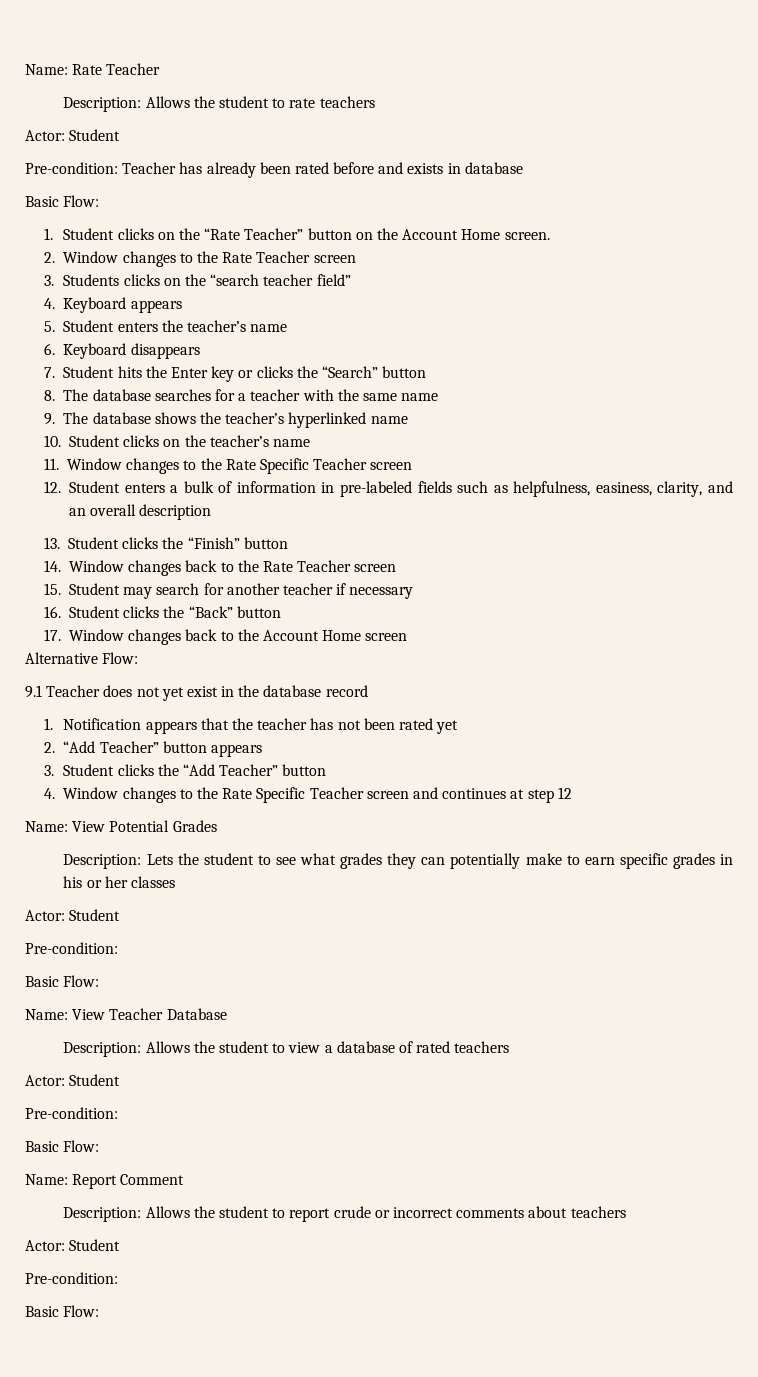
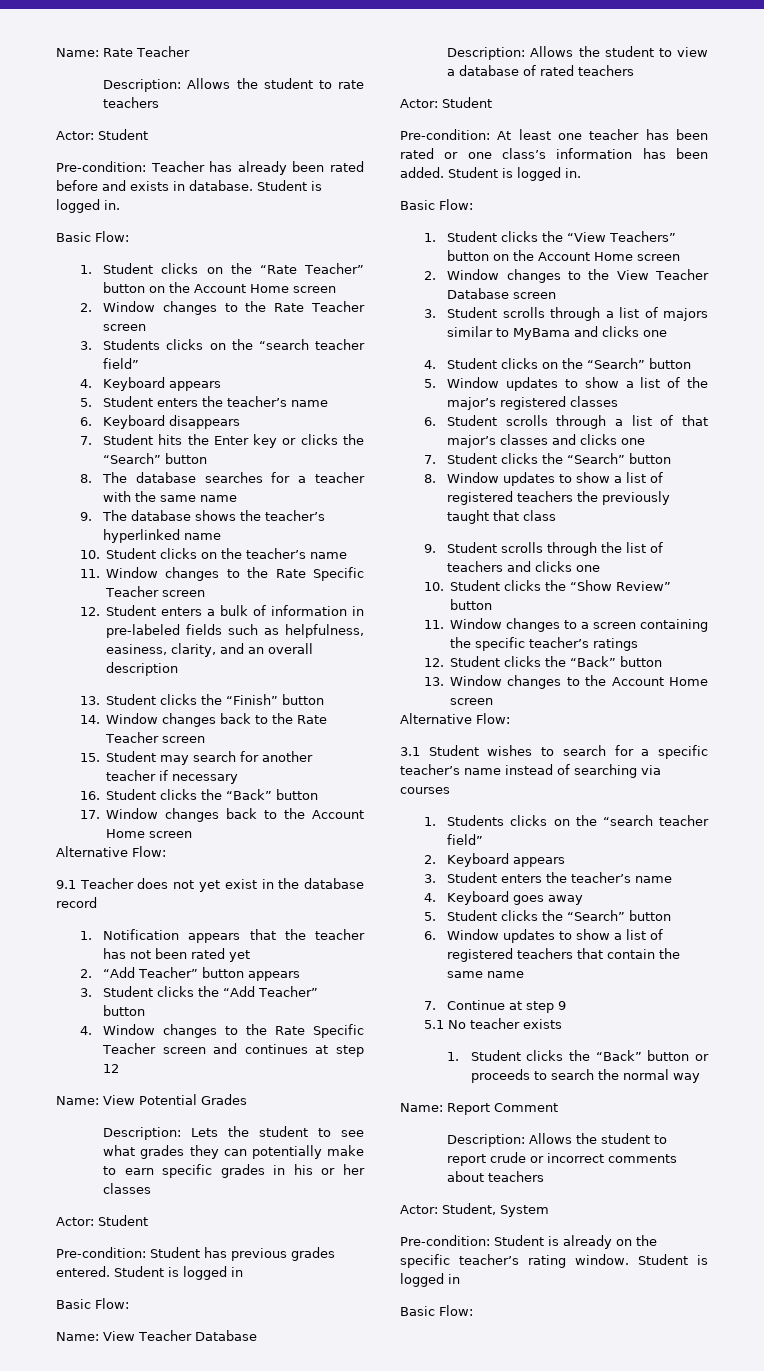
[464,162,523,174] database -> [189,180,322,191] [56,199,120,213] database. Student is logged in.
[504,232,550,240] screen. -> [293,286,337,293] screen
(118, 948) none -> [150,1247,335,1261] [56,1266,243,1280] Student has previous grades entered. Student is logged in
[25,1140,100,1152] // Basic Flow: -> [497,129,708,140] [400,148,708,159] [400,167,581,181] [400,199,473,210] [423,231,677,242] [447,250,681,261] [423,269,710,283] [447,288,557,299] [423,307,708,321] [447,326,668,340] [423,358,692,369] [423,377,708,391] [447,396,619,410] [423,415,708,429] [447,434,646,448] [423,453,672,464] [423,472,664,486] [447,491,671,505] [447,510,557,524] [423,542,664,556] [447,561,601,572] [423,580,671,591] [449,599,492,610] [423,618,708,632] [449,637,638,651] [423,656,662,667] [423,675,708,689] [449,698,493,705] [400,713,510,724] [400,745,708,759] [400,764,661,778] [400,787,450,794] [423,815,709,826] [447,834,484,845] [423,853,566,867] [423,872,673,883] [423,891,584,905] [423,910,672,921] [423,929,664,943] [447,948,681,962] [447,971,525,978] [423,1000,567,1013] [423,1018,562,1029] [447,1050,709,1061] [470,1069,700,1083] At least one teacher has been rated or one class’s information has been added. Student is logged in. // Basic Flow: // 1. Student clicks the “View Teachers” button on the Account Home screen // 2. Window changes to the View Teacher Database screen // 3. Student scrolls through a list of majors similar to MyBama and clicks one // 4. Student clicks on the “Search” button // 5. Window updates to show a list of the major’s registered classes // 6. Student scrolls through a list of that major’s classes and clicks one // 7. Student clicks the “Search” button // 8. Window updates to show a list of registered teachers the previously taught that class // 9. Student scrolls through the list of teachers and clicks one // 10. Student clicks the “Show Review” button // 11. Window changes to a screen containing the specific teacher’s ratings // 12. Student clicks the “Back” button // 13. Window changes to the Account Home screen // Alternative Flow: // 3.1 Student wishes to search for a specific teacher’s name instead of searching via courses // 1. Students clicks on the “search teacher field” // 2. Keyboard appears // 3. Student enters the teacher’s name // 4. Keyboard goes away // 5. Student clicks the “Search” button // 6. Window updates to show a list of registered teachers that contain the same name // 7. Continue at step 9 // 5.1 No teacher exists // 1. Student clicks the “Back” button or proceeds to search the normal way
[69,1239,121,1251] [25,1272,118,1284] Student // Pre-condition: -> [442,1203,549,1217] [400,1235,657,1249] [400,1254,708,1268] [400,1273,460,1287] Student, System // Pre-condition: Student is already on the specific teacher’s rating window. Student is logged in

